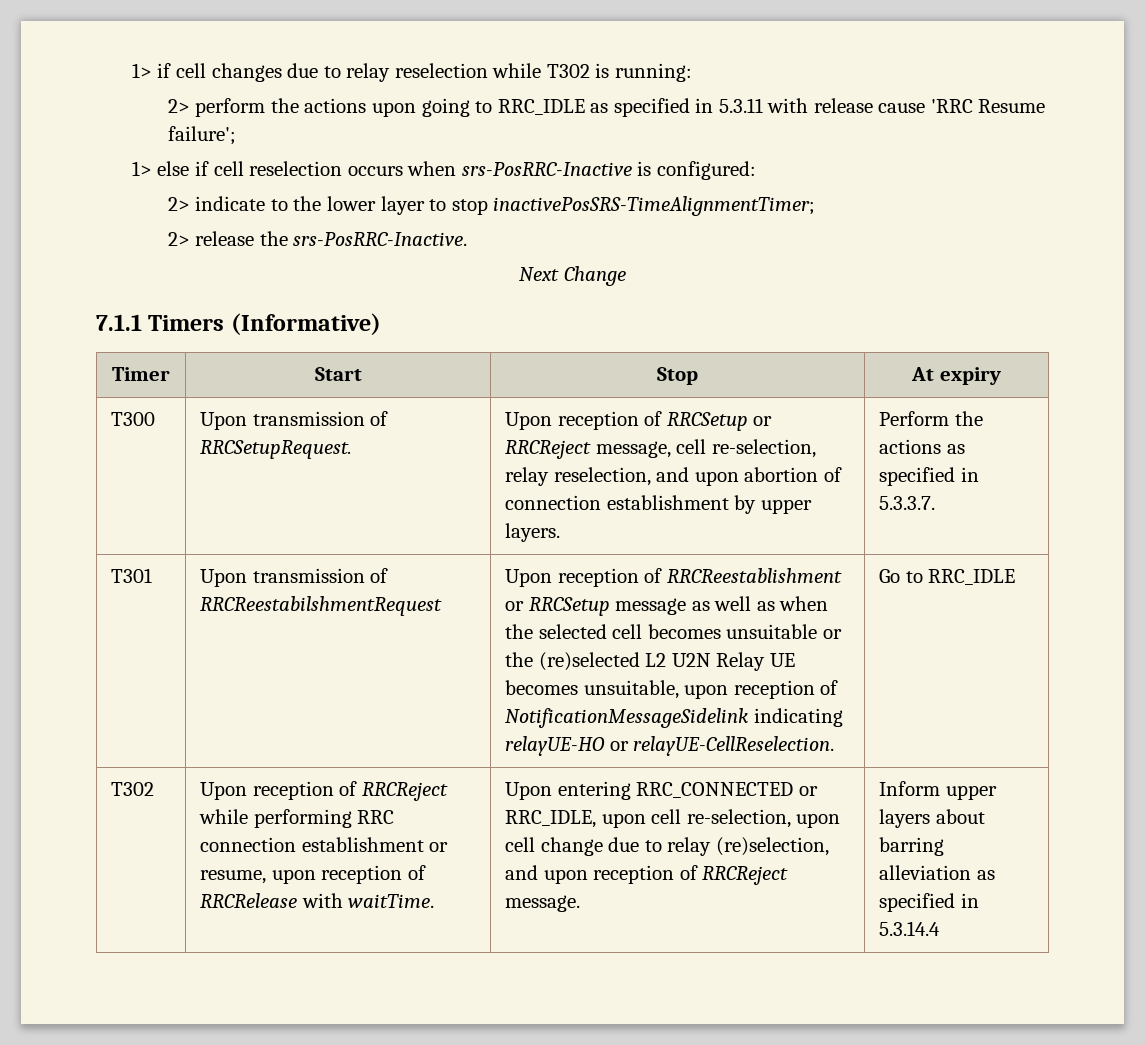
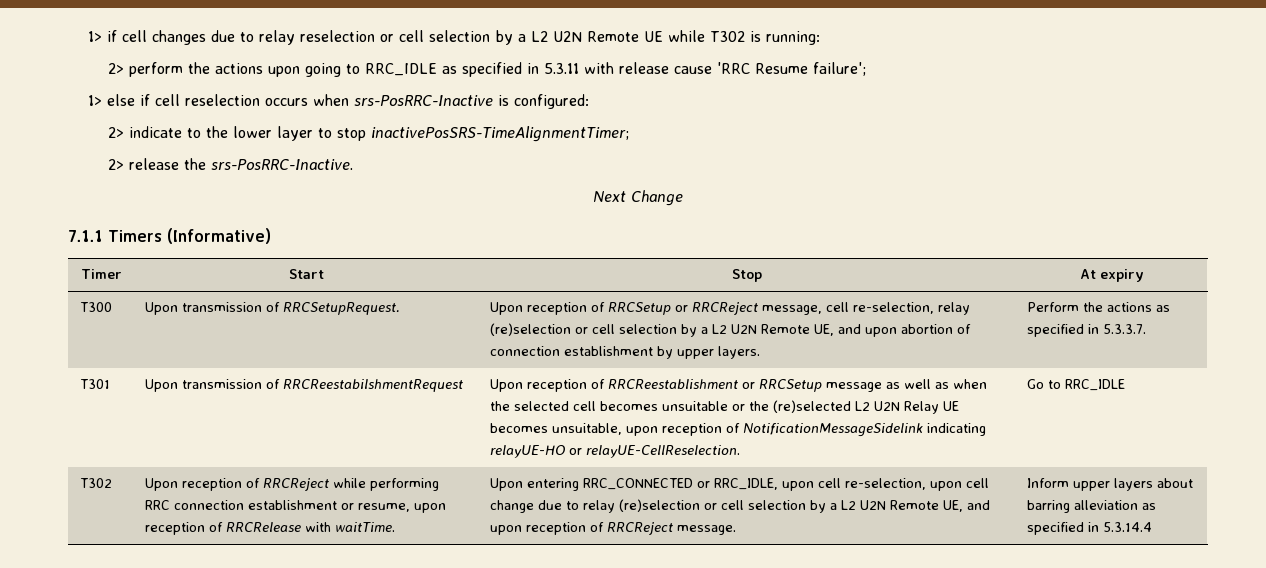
(488, 70) none -> [379,30,663,45] or cell selection by a L2 U2N Remote UE
[553,467,651,486] reselection, -> [489,323,834,337] (re)selection or cell selection by a L2 U2N Remote UE,
[715,837,829,856] (re)selection, -> [618,499,963,513] (re)selection or cell selection by a L2 U2N Remote UE,

